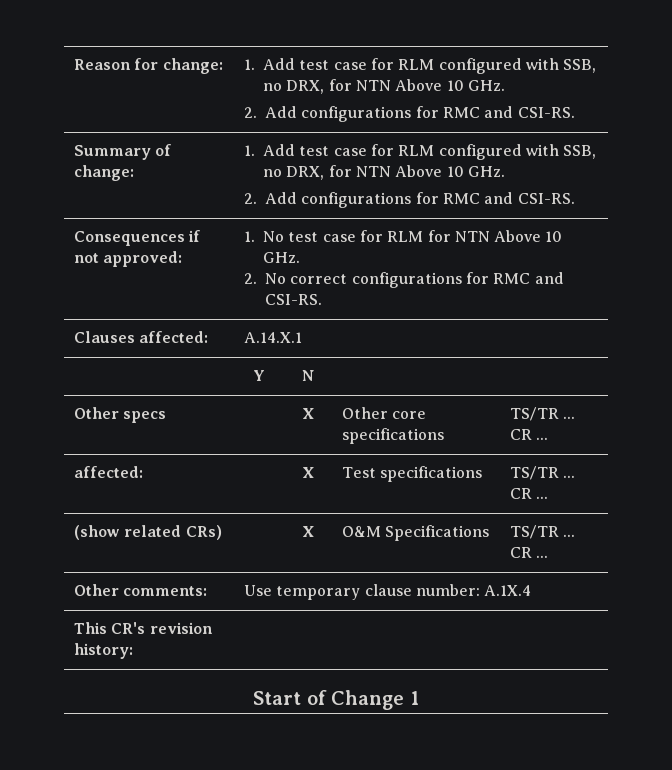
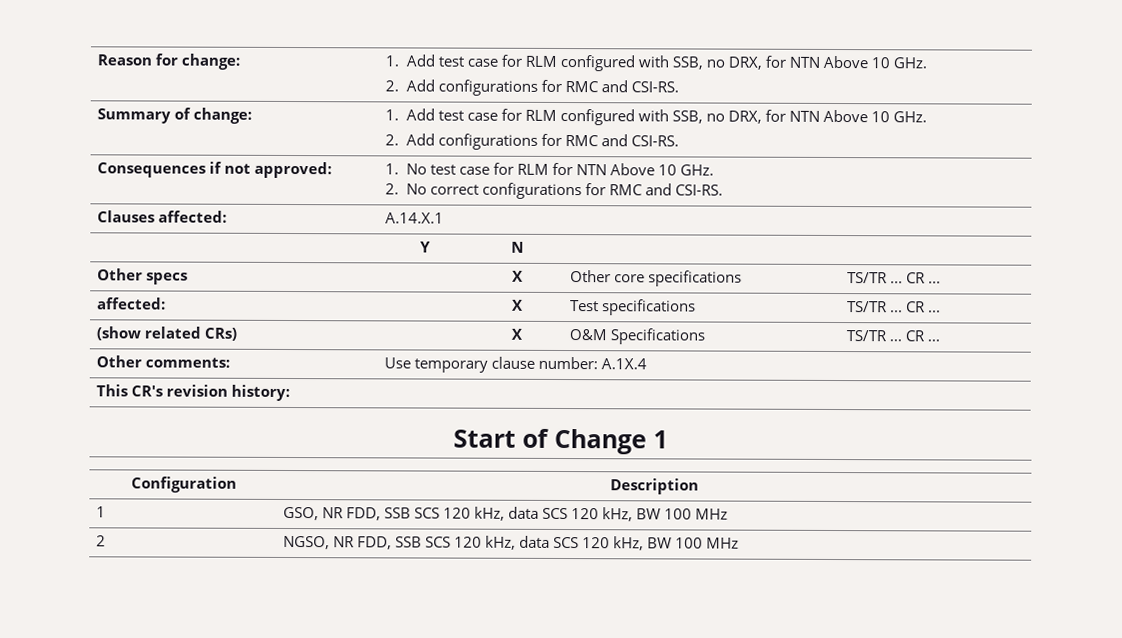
(419, 698) none -> [130,476,237,493] [609,478,699,495] [96,506,107,518] [283,506,729,522] [96,535,107,547] [283,535,740,551] // Configuration | Description // 1 | GSO, NR FDD, SSB SCS 120 kHz, data SCS 120 kHz, BW 100 MHz // 2 | NGSO, NR FDD, SSB SCS 120 kHz, data SCS 120 kHz, BW 100 MHz

